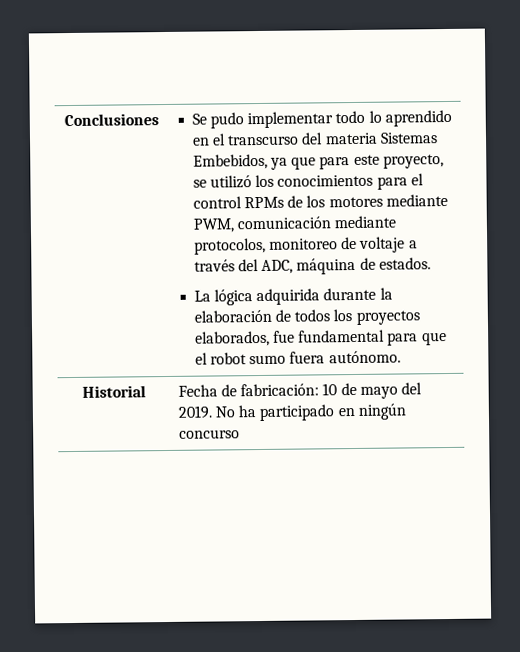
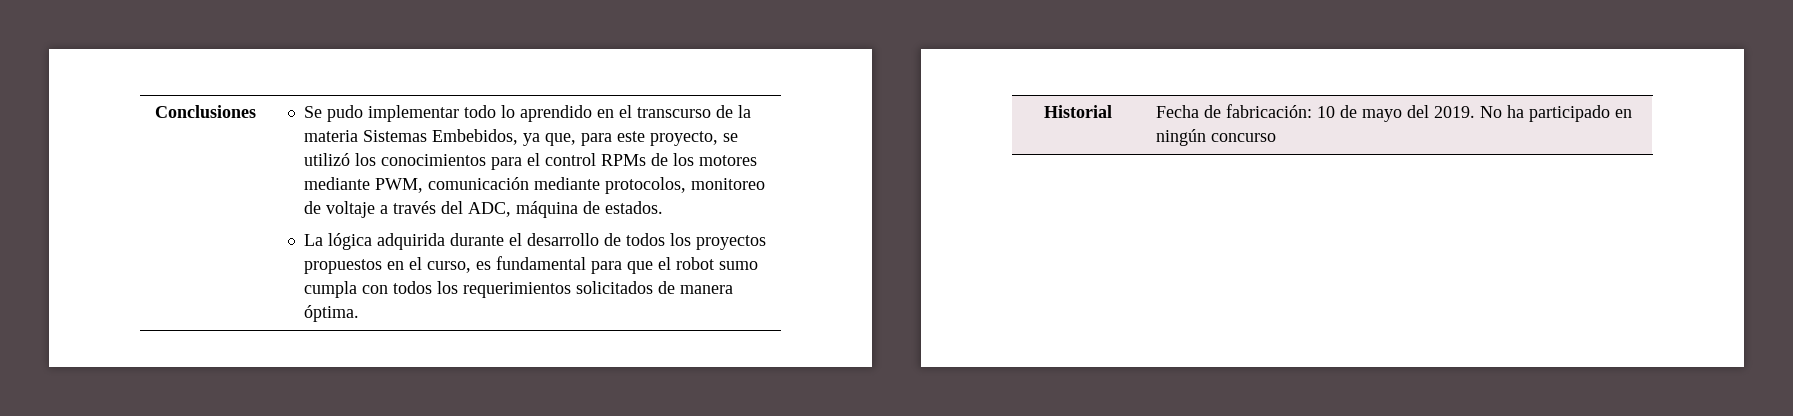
[301,132,324,145] del -> [715,105,751,118] de la
[291,156,317,170] que -> [544,133,576,146] que,
[379,287,393,300] [193,309,272,323] la elaboración -> [508,233,599,246] el desarrollo
[194,330,296,347] elaborados, fue -> [303,257,491,274] propuestos en el curso, es
[289,350,401,364] fuera autónomo. -> [303,281,733,298] [303,305,359,322] cumpla con todos los requerimientos solicitados de manera óptima.

